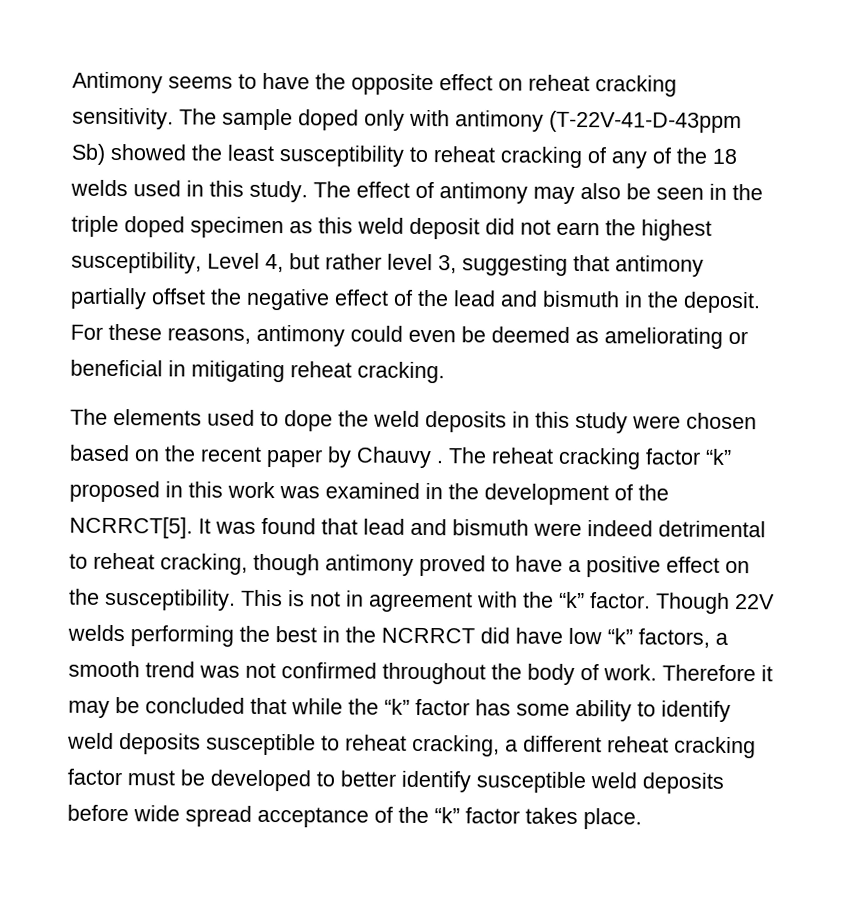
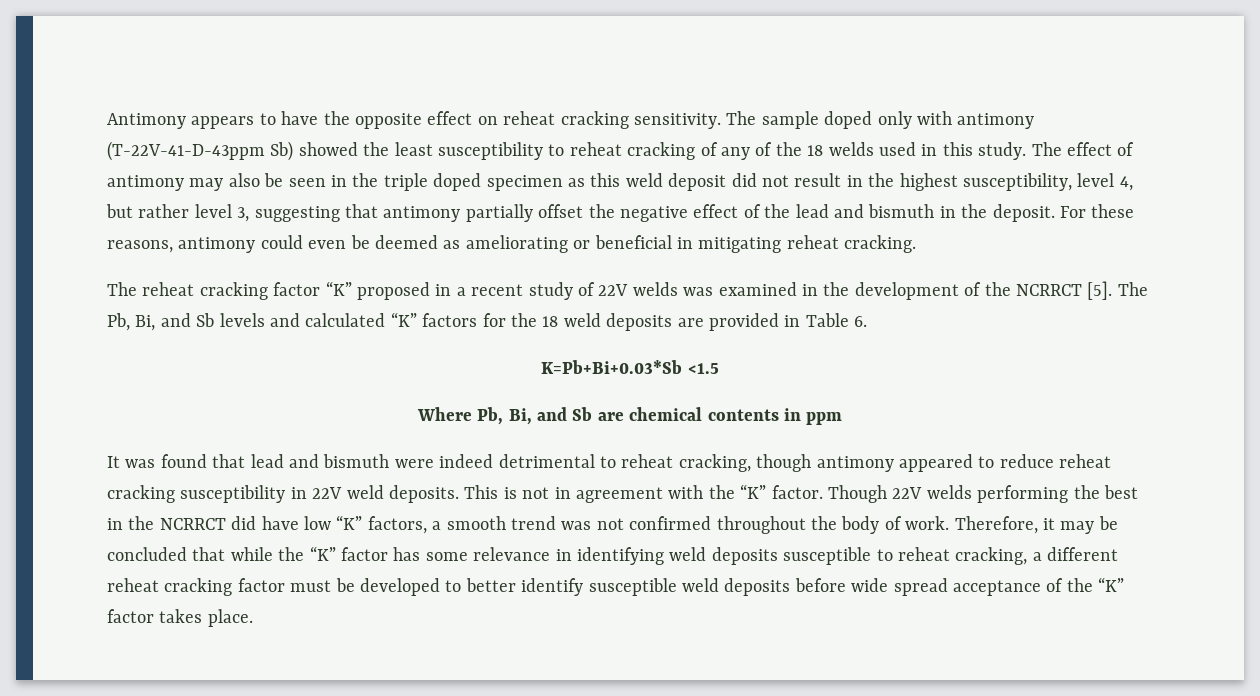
[168,76,233,89] seems -> [191,116,255,129] appears
[556,221,600,236] earn -> [794,173,863,187] result in
[207,252,260,269] Level -> [1077,173,1115,187] level
[113,408,757,434] [69,444,732,470] elements used to dope the weld deposits in this study were chosen based on the recent paper by Chauvy . The reheat cracking factor “k” -> [142,281,352,300] reheat cracking factor “K”
[188,481,275,499] this work -> [456,282,678,300] a recent study of 22V welds
[69,516,193,539] NCRRCT[5]. -> [1015,281,1148,300] [107,312,868,331] [541,360,719,374] [416,407,843,425] NCRRCT [5]. The Pb, Bi, and Sb levels and calculated “K” factors for the 18 weld deposits are provided in Table 6. // K=Pb+Bi+0.03*Sb <1.5 // Where Pb, Bi, and Sb are chemical contents in ppm //
[419,554,750,578] [69,588,236,611] proved to have a positive effect on the susceptibility. -> [898,454,1112,472] [107,485,459,503] appeared to reduce reheat cracking susceptibility in 22V weld deposits.
[559,591,585,609] “k” -> [740,484,767,499] “K”
[607,628,633,645] “k” -> [336,515,363,530] “K”
[662,664,756,682] Therefore -> [954,516,1038,534] Therefore,
[384,698,410,715] “k” -> [309,546,336,561] “K”
[575,699,731,722] ability to identify -> [473,547,664,565] relevance in identifying
[434,807,460,824] “k” -> [1098,577,1125,592] “K”

